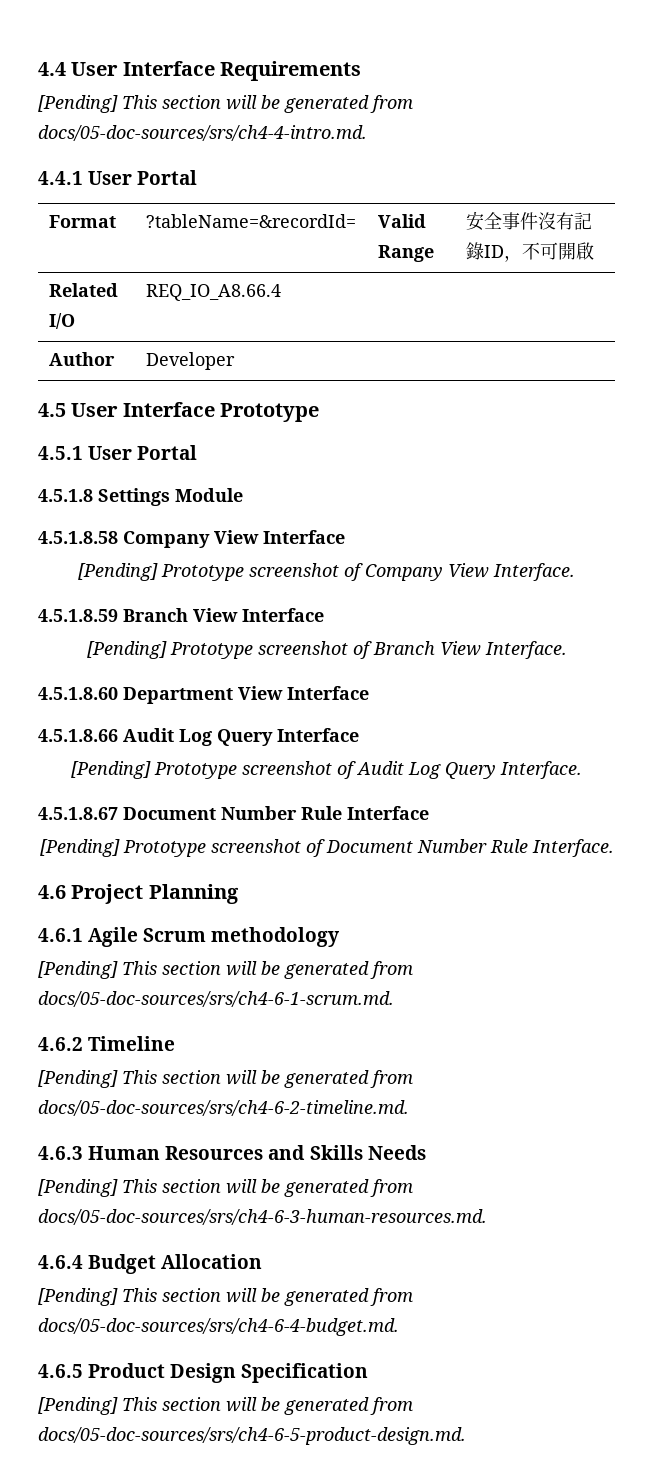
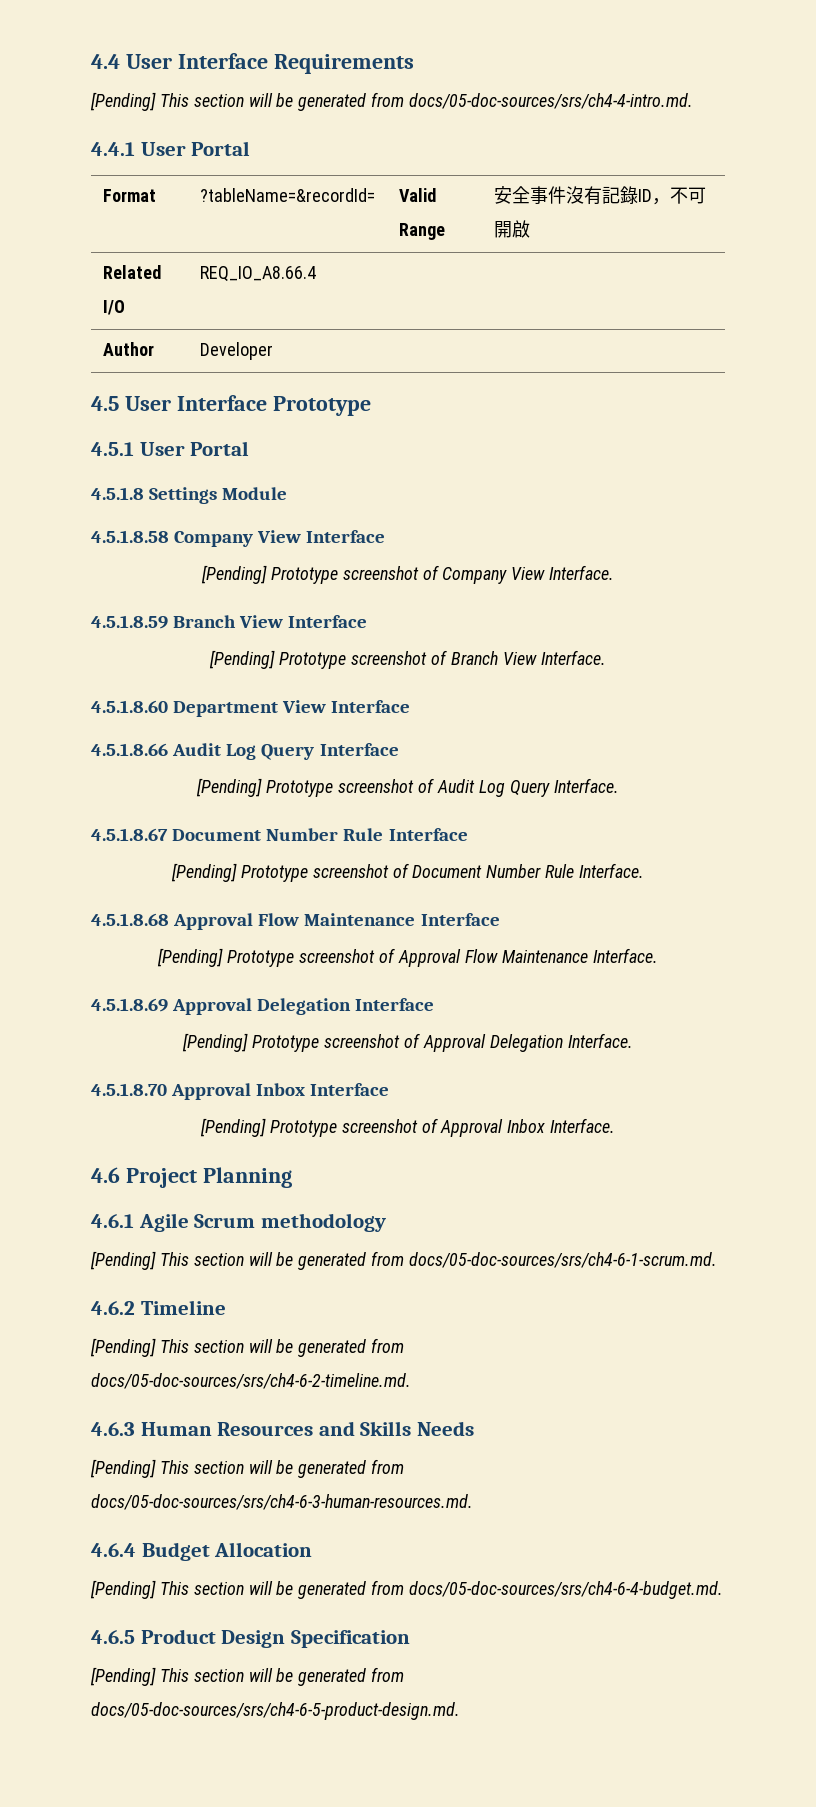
(614, 848) none -> [91,913,500,930] [157,948,658,967] [91,998,435,1015] [182,1033,633,1052] [91,1083,390,1100] [199,1118,616,1137] // 4.5.1.8.68 Approval Flow Maintenance Interface // [Pending] Prototype screenshot of Approval Flow Maintenance Interface. // 4.5.1.8.69 Approval Delegation Interface // [Pending] Prototype screenshot of Approval Delegation Interface. // 4.5.1.8.70 Approval Inbox Interface // [Pending] Prototype screenshot of Approval Inbox Interface.

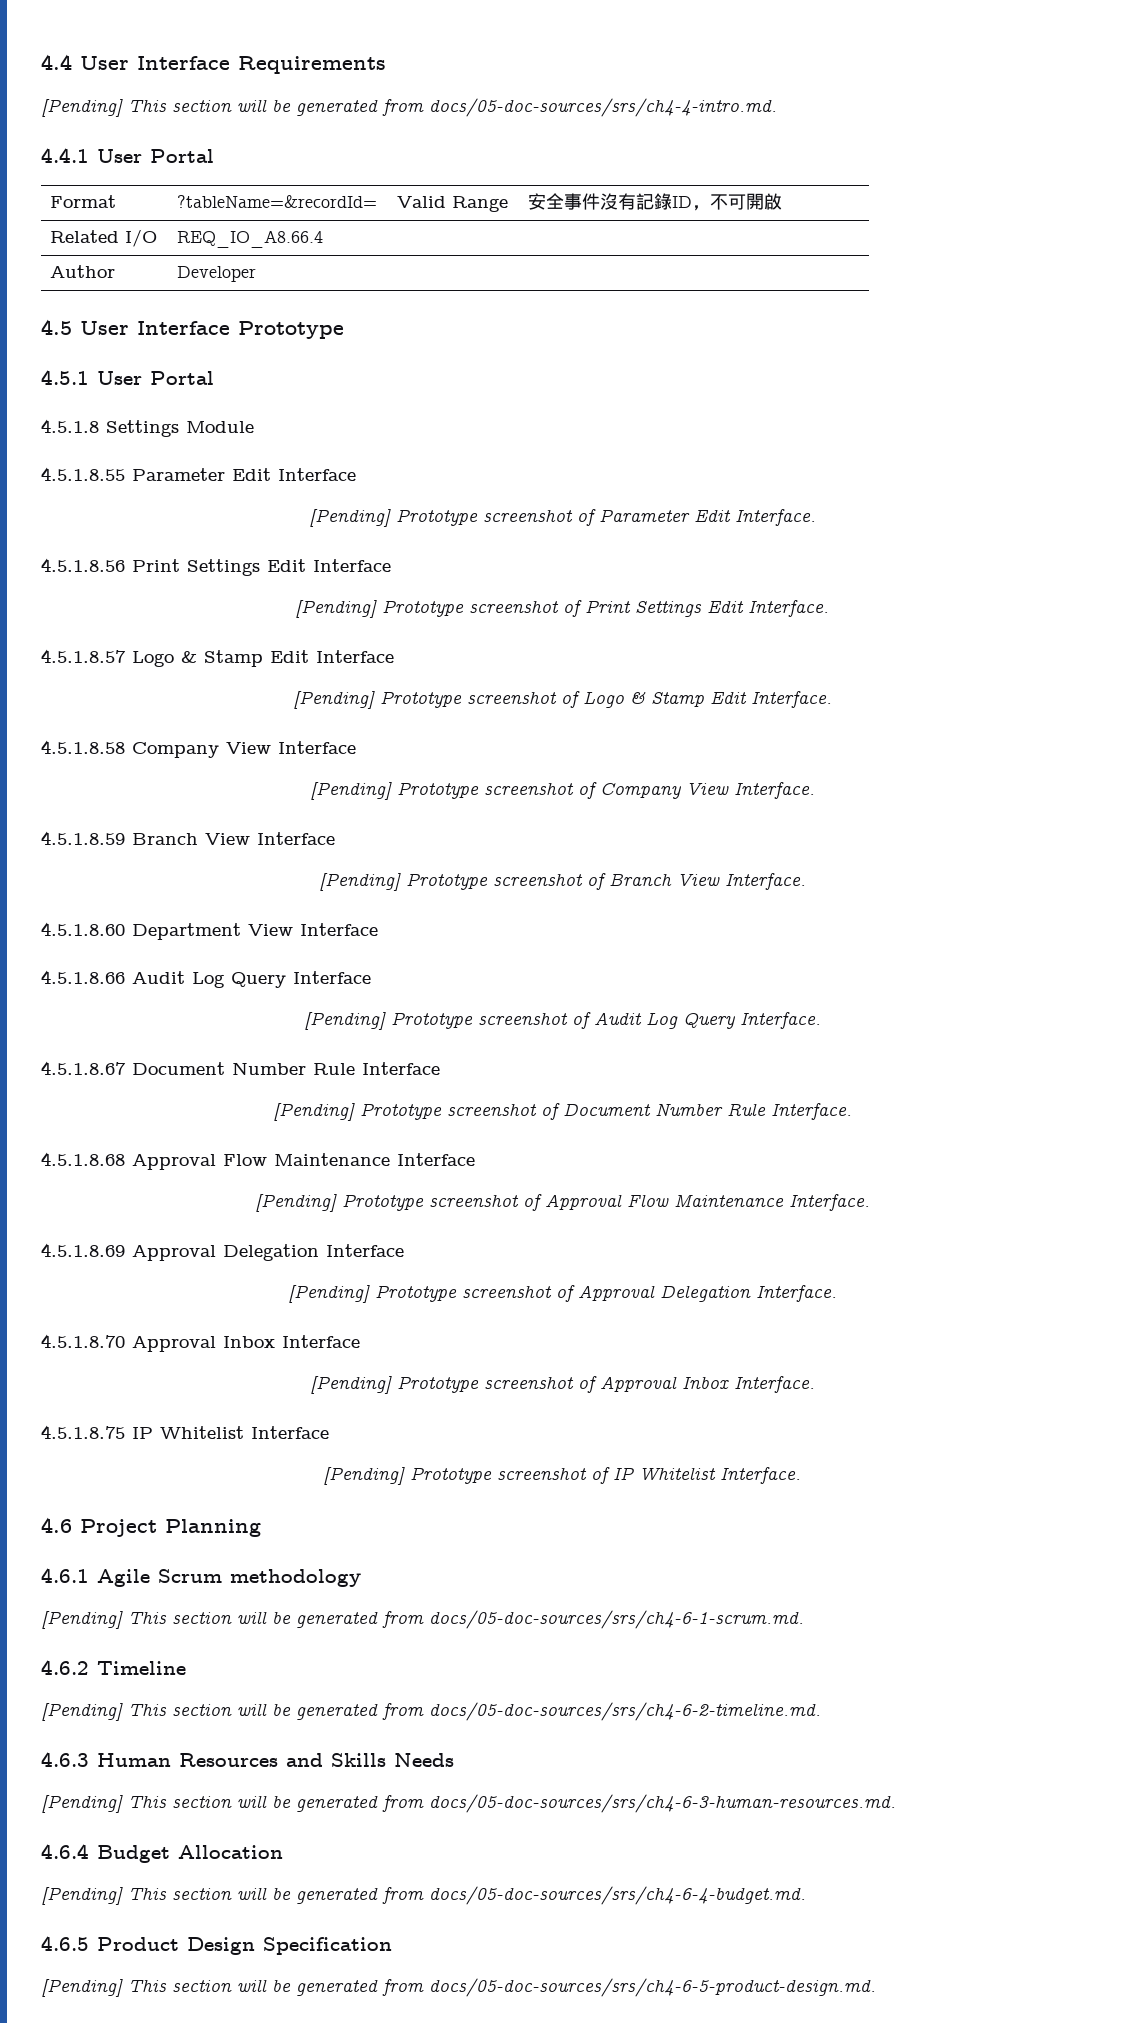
(288, 493) none -> [41,467,356,481] [308,508,816,527] [41,558,391,576] [295,599,829,618] [41,649,394,667] [292,690,832,709] // 4.5.1.8.55 Parameter Edit Interface // [Pending] Prototype screenshot of Parameter Edit Interface. // 4.5.1.8.56 Print Settings Edit Interface // [Pending] Prototype screenshot of Print Settings Edit Interface. // 4.5.1.8.57 Logo & Stamp Edit Interface // [Pending] Prototype screenshot of Logo & Stamp Edit Interface.
(616, 1125) none -> [41,1425,329,1439] [323,1466,801,1485] // 4.5.1.8.75 IP Whitelist Interface // [Pending] Prototype screenshot of IP Whitelist Interface.

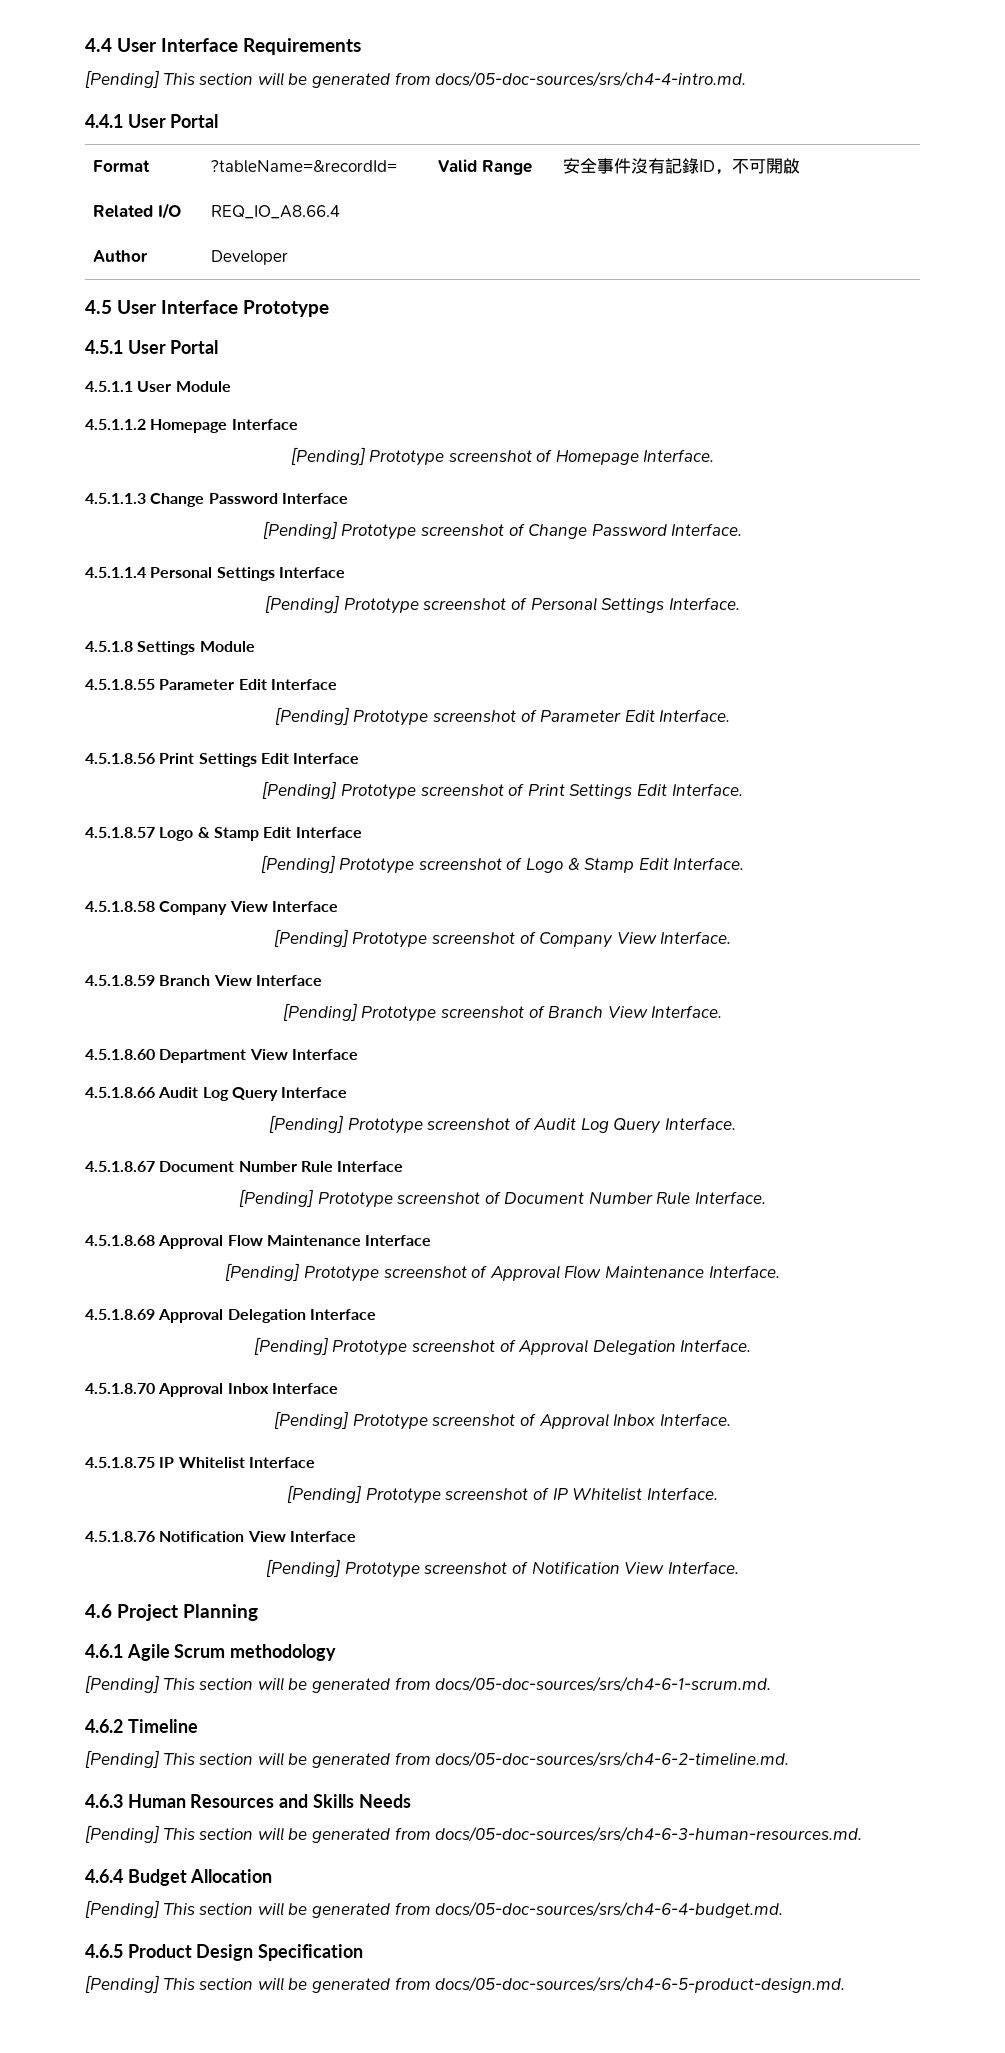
(214, 378) none -> [85,381,231,392] [85,419,298,433] [290,447,715,466] [85,493,348,507] [262,521,743,540] [85,567,345,581] [265,595,740,614] // 4.5.1.1 User Module // 4.5.1.1.2 Homepage Interface // [Pending] Prototype screenshot of Homepage Interface. // 4.5.1.1.3 Change Password Interface // [Pending] Prototype screenshot of Change Password Interface. // 4.5.1.1.4 Personal Settings Interface // [Pending] Prototype screenshot of Personal Settings Interface.
(801, 1475) none -> [85,1531,356,1542] [266,1559,739,1578] // 4.5.1.8.76 Notification View Interface // [Pending] Prototype screenshot of Notification View Interface.

